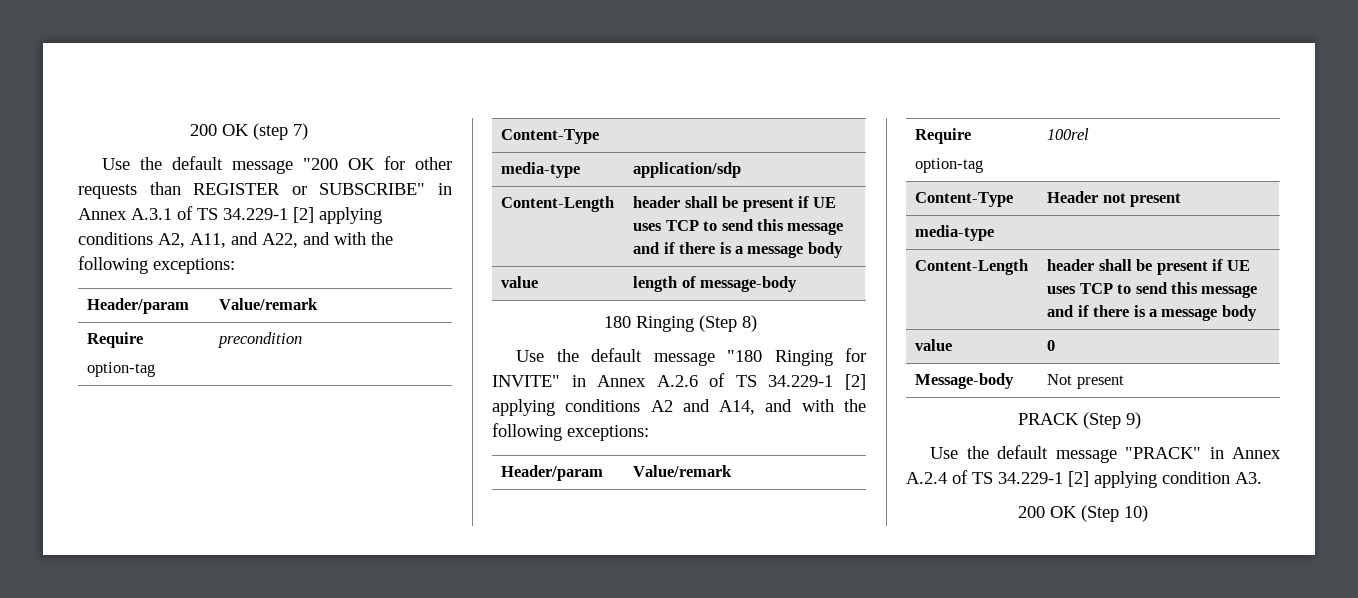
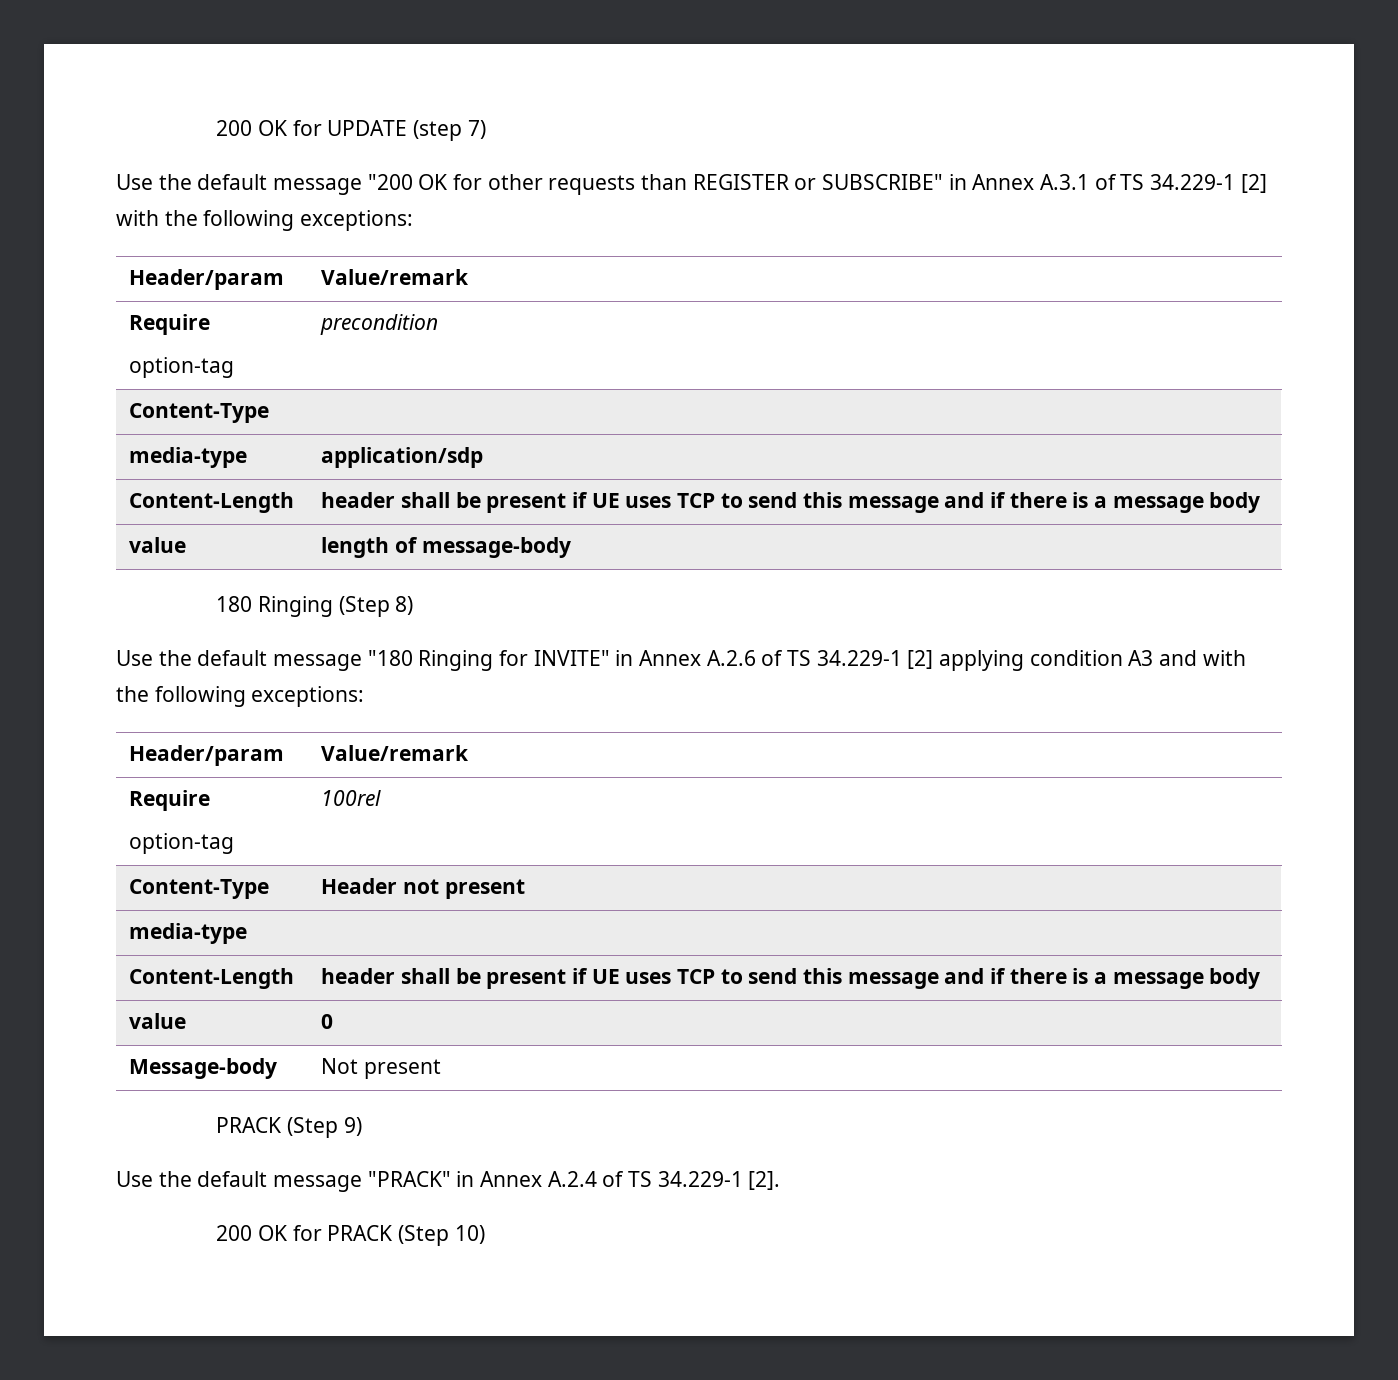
[190,124,250,136] 200 OK -> [216,120,408,136] 200 OK for UPDATE
[319,207,382,224] [78,232,330,248] applying conditions A2, A11, and A22, and -> (1267, 183) none
[565,399,756,415] conditions A2 and A14, -> [1029,650,1154,666] condition A3
[1068,471,1262,488] [1018,506,1078,518] [2] applying condition A3. // 200 OK -> [748,1171,781,1190] [216,1225,393,1241] [2]. // 200 OK for PRACK

